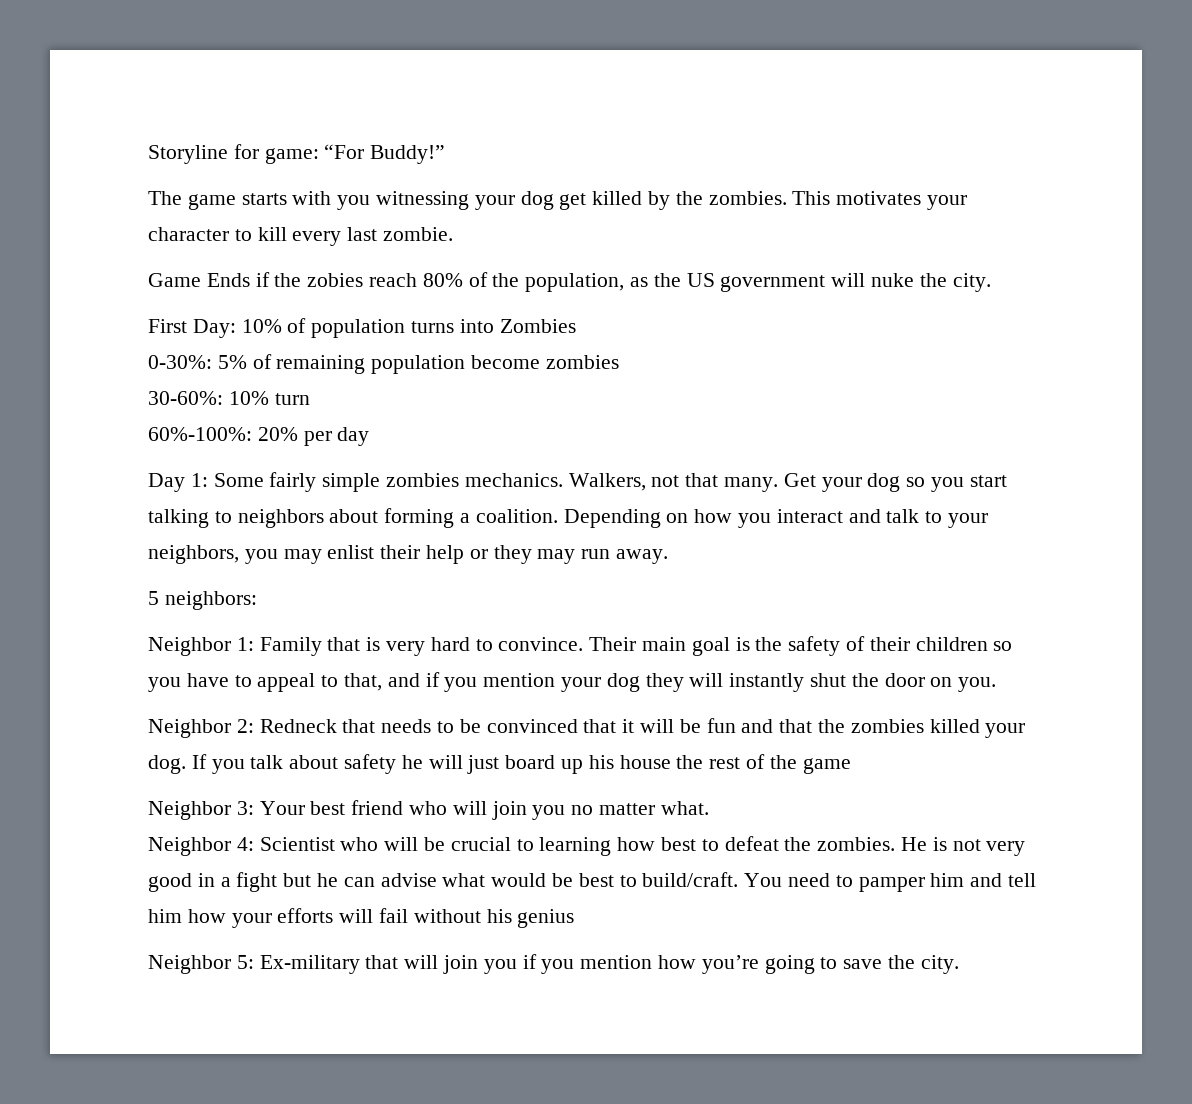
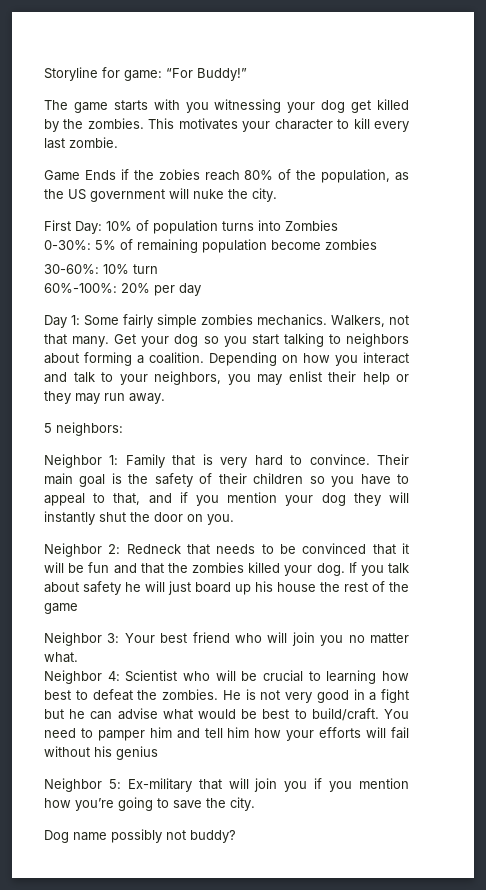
(959, 964) none -> [44,829,236,843] // Dog name possibly not buddy?

